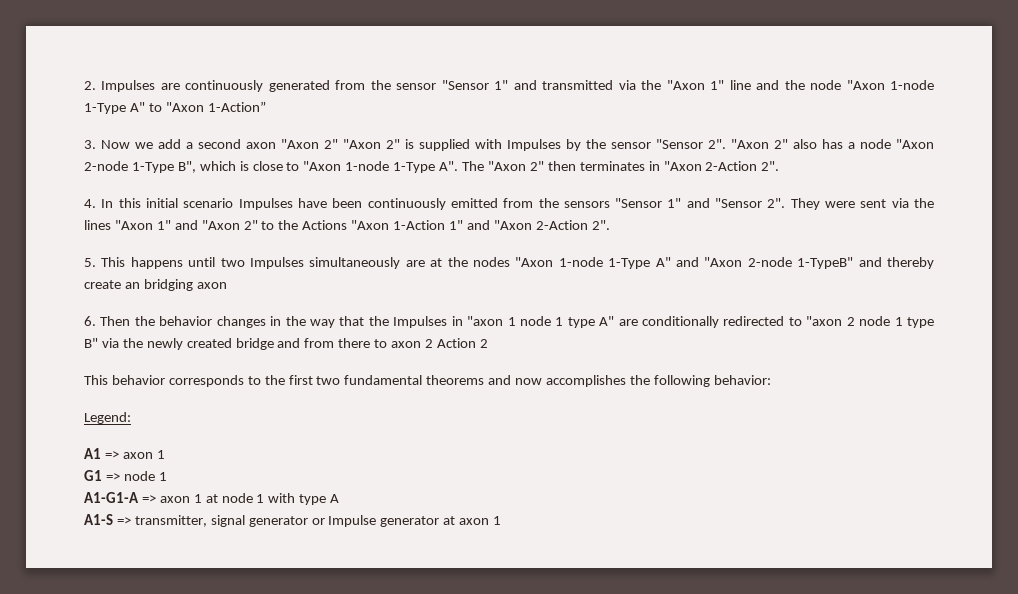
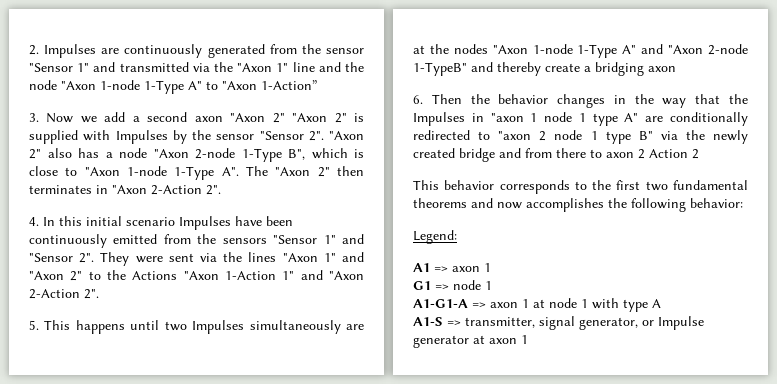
[124,282,140,289] an -> [584,66,591,72] a
[248,516,308,527] generator -> [579,317,638,330] generator,

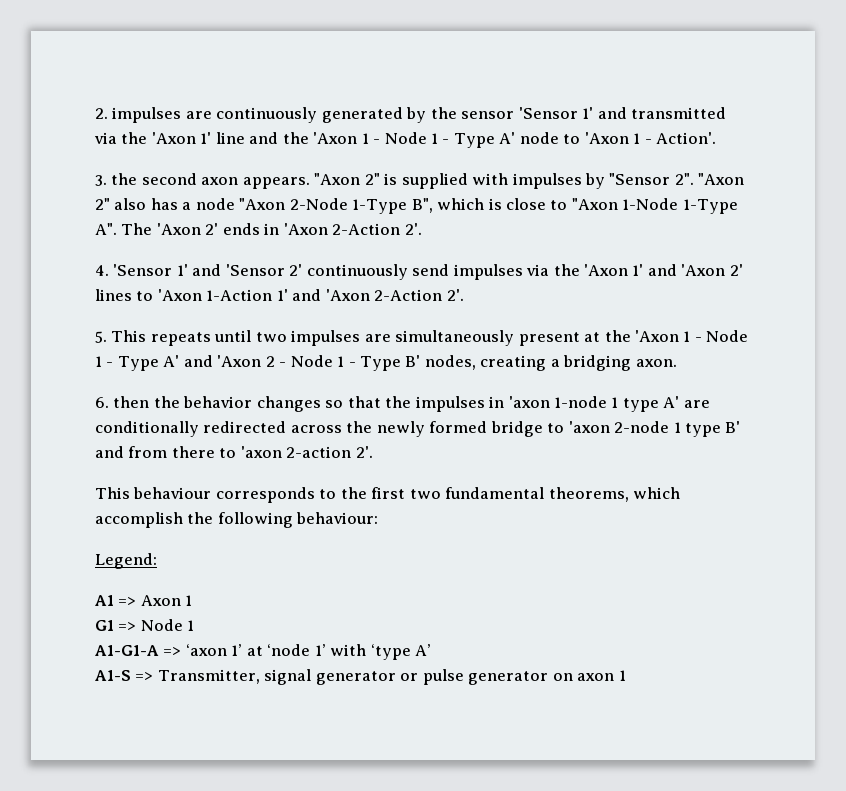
[44,44,97,58] Impulses -> [112,107,182,123] impulses
[269,44,364,54] [29,63,90,72] from the sensor "Sensor 1" -> [406,107,594,123] by the sensor 'Sensor 1'
[237,63,289,72] "Axon 1" -> [151,132,212,144] 'Axon 1'
[29,80,317,94] [29,112,285,123] node "Axon 1-node 1-Type A" to "Axon 1-Action” // 3. Now we add a second axon "Axon 2" -> [313,132,717,148] [95,173,310,189] 'Axon 1 - Node 1 - Type A' node to 'Axon 1 - Action'. // 3. the second axon appears.
[115,130,255,144] Impulses by the sensor -> [512,173,606,189] impulses by
[195,148,235,159] 2-node -> [289,198,348,210] 2-Node
[127,166,167,176] 1-node -> [622,198,679,210] 1-Node
[275,166,364,177] [29,185,221,195] [29,216,293,230] [29,234,364,248] [29,252,364,266] [29,270,364,281] [29,289,99,299] "Axon 2" then terminates in "Axon 2-Action 2". // 4. In this initial scenario Impulses have been continuously emitted from the sensors "Sensor 1" and "Sensor 2". They were sent via the lines "Axon 1" and "Axon 2" to the Actions "Axon 1-Action 1" and "Axon 2-Action 2". -> [156,223,422,235] [95,264,743,280] [95,289,464,301] 'Axon 2' ends in 'Axon 2-Action 2'. // 4. 'Sensor 1' and 'Sensor 2' continuously send impulses via the 'Axon 1' and 'Axon 2' lines to 'Axon 1-Action 1' and 'Axon 2-Action 2'.
[75,320,125,334] happens -> [150,332,211,346] repeats
[192,320,364,334] [413,44,748,58] [413,62,580,76] Impulses simultaneously are at the nodes "Axon 1-node 1-Type A" and "Axon 2-node 1-TypeB" and thereby create -> [291,330,749,346] [95,355,547,371] impulses are simultaneously present at the 'Axon 1 - Node 1 - Type A' and 'Axon 2 - Node 1 - Type B' nodes, creating
[648,66,676,72] axon -> [635,359,677,367] axon.
[431,94,462,104] Then -> [113,396,150,408] then
[613,94,748,108] [413,112,639,126] in the way that the Impulses in "axon 1 node 1 type A" -> [325,396,680,412] so that the impulses in 'axon 1-node 1 type A'
[478,130,748,144] [413,148,699,162] [413,180,495,190] to "axon 2 node 1 type B" via the newly created bridge and from there to axon 2 Action 2 // This behavior -> [290,421,741,437] [95,446,373,458] [95,487,212,499] across the newly formed bridge to 'axon 2-node 1 type B' and from there to 'axon 2-action 2'. // This behaviour
[413,198,604,212] theorems and now accomplishes -> [548,487,681,502] [95,512,183,528] theorems, which accomplish
[690,198,743,208] behavior: -> [296,512,379,524] behaviour:
[452,266,480,272] axon -> [140,595,181,606] Axon
[453,280,481,290] node -> [140,619,183,631] Node
[490,298,661,312] [413,316,704,330] [413,335,485,348] axon 1 at node 1 with type A // A1-S => transmitter, signal generator, or Impulse generator at -> [185,644,432,660] [95,669,573,685] ‘axon 1’ at ‘node 1’ with ‘type A’ // A1-S => Transmitter, signal generator or pulse generator on

